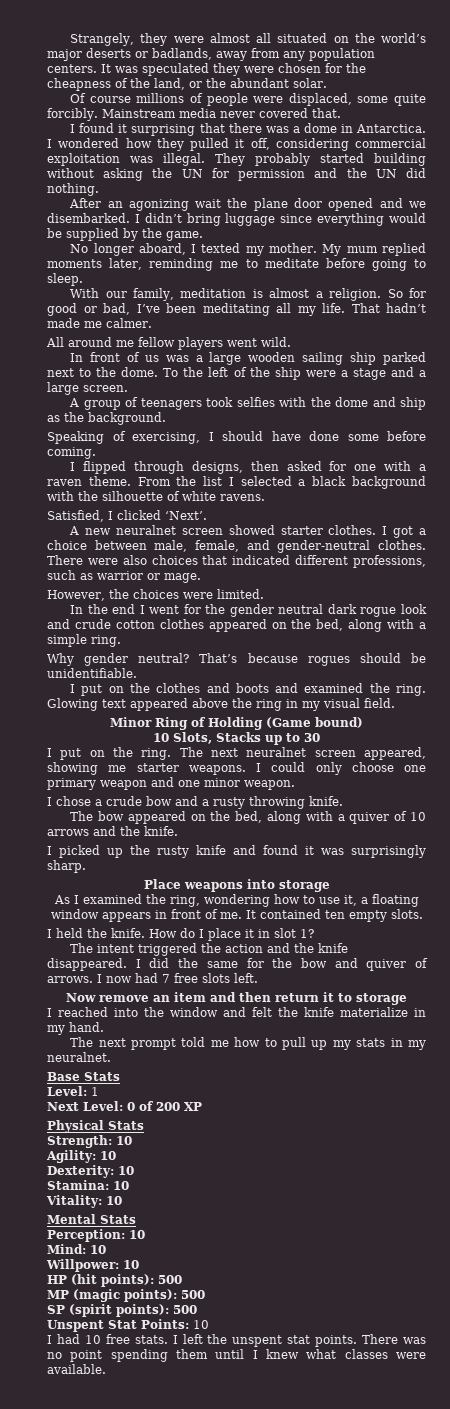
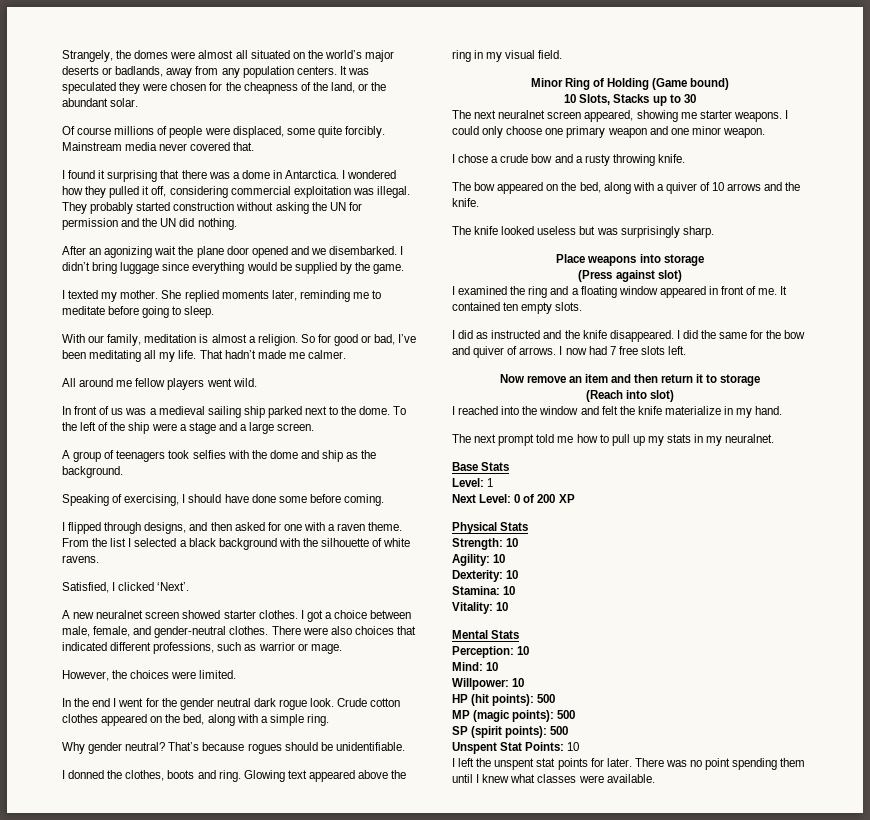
[140,33,168,46] they -> [116,50,169,59] the domes
[374,153,426,166] building -> [173,202,235,211] construction
[70,243,186,256] No longer aboard, -> (405, 269) none
[322,244,378,256] My mum -> [161,290,182,299] She
[209,352,296,365] large wooden -> [158,406,205,415] medieval
(243, 467) none -> [189,522,208,531] and
[401,604,427,614] [47,619,111,629] look and crude -> [310,698,368,707] look. Crude
[81,683,390,696] put on the clothes and boots and examined the -> [68,770,216,781] donned the clothes, boots and
[47,747,172,760] I put on the ring. -> (696, 98) none
[47,845,314,858] I picked up the rusty knife and found it -> [452,226,596,235] The knife looked useless but
[53,894,357,907] As I examined the ring, wondering how to use it, -> [578,270,682,282] [452,286,569,298] (Press against slot) // I examined the ring and
[101,912,151,922] appears -> [659,286,706,298] appeared
[56,928,314,941] [70,943,264,956] held the knife. How do I place it in slot 1? // The intent triggered the action -> [458,330,541,339] did as instructed
(407, 999) none -> [585,390,675,402] // (Reach into slot)
[56,1334,178,1344] had 10 free stats. I -> (455, 762) none
[315,1335,358,1347] points. -> [557,758,632,770] points for later.

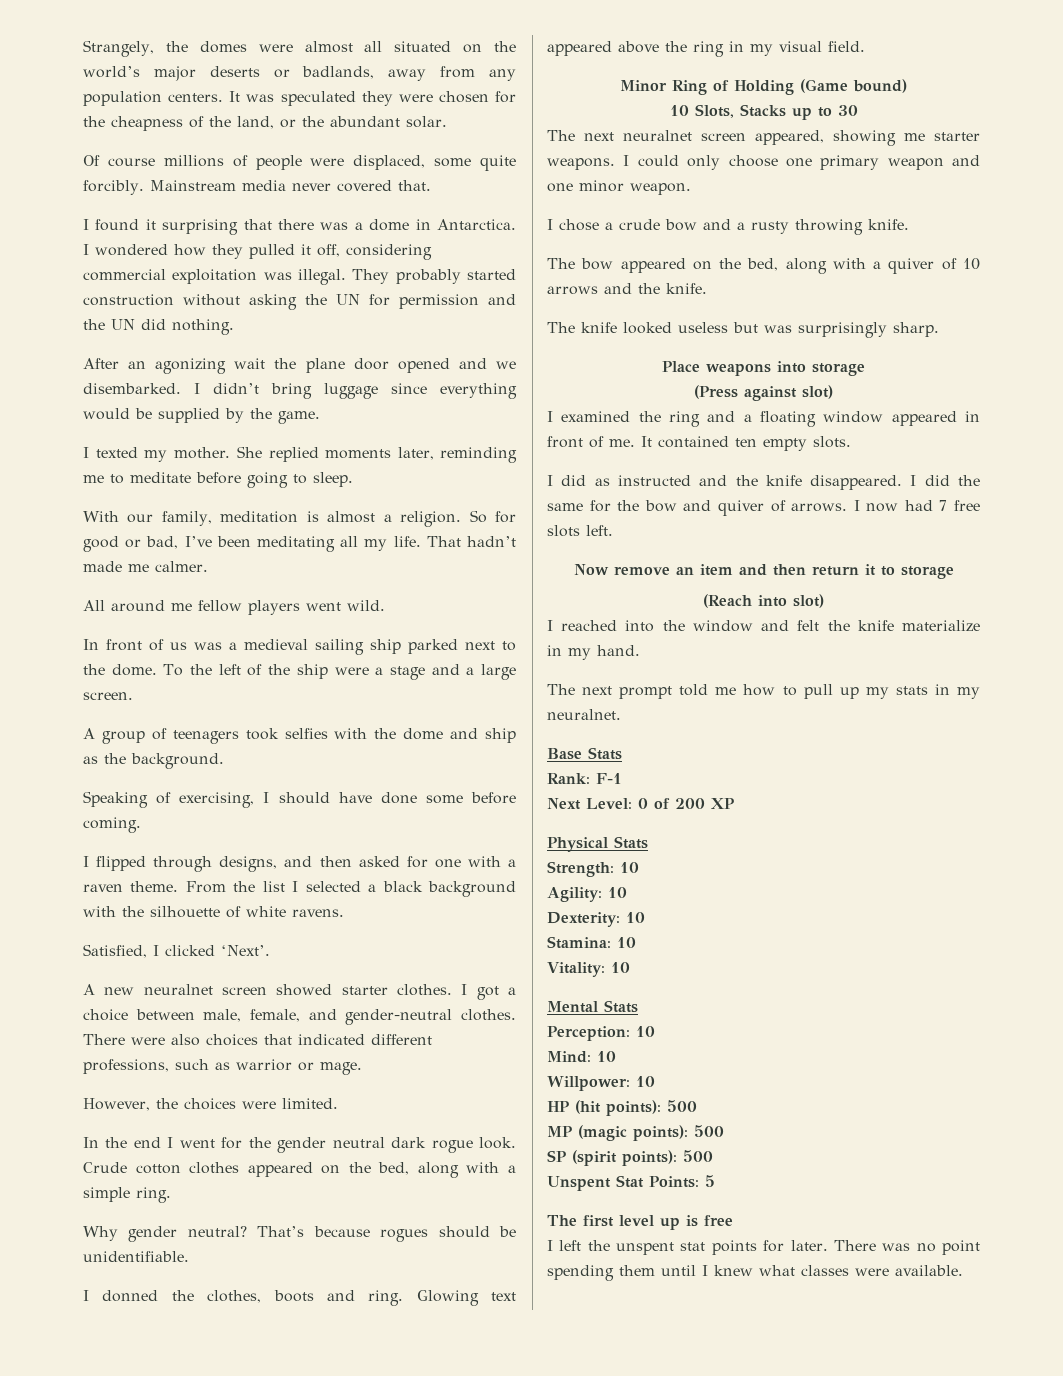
[452,478,494,487] Level: 1 -> [547,773,622,784] Rank: F-1
[567,742,580,751] 10 -> [705,1175,715,1187] [547,1215,733,1230] 5 // The first level up is free

